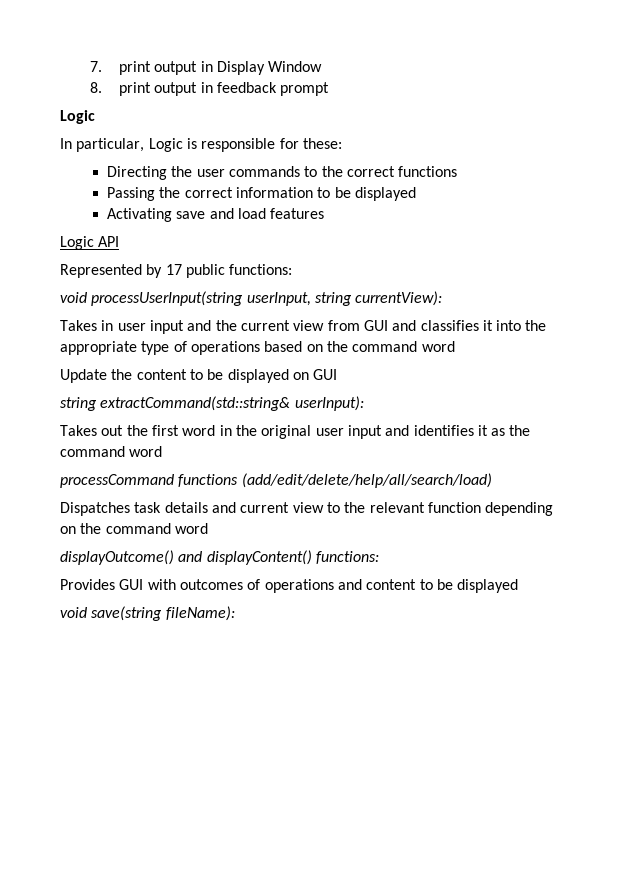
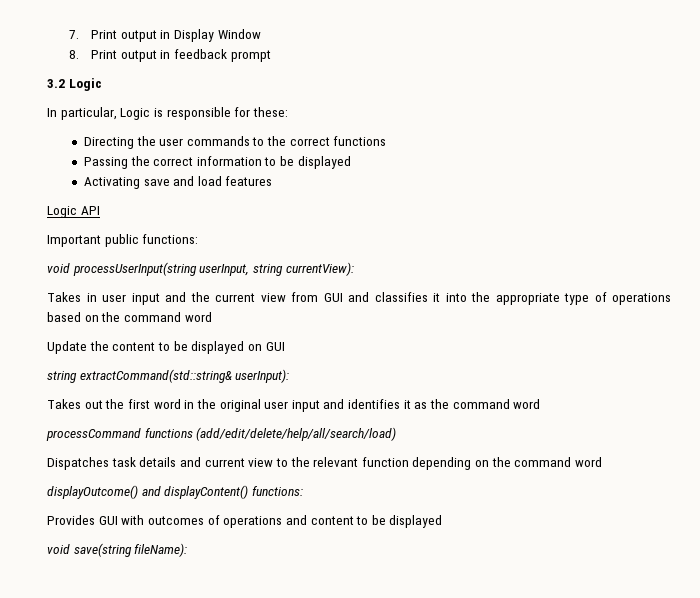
[119,61,152,75] print -> [91,30,118,39] Print
[119,82,152,96] print -> [91,50,118,59] Print
(330, 89) none -> [47,79,65,88] 3.2
[60,264,182,278] Represented by 17 -> [47,235,101,247] Important

